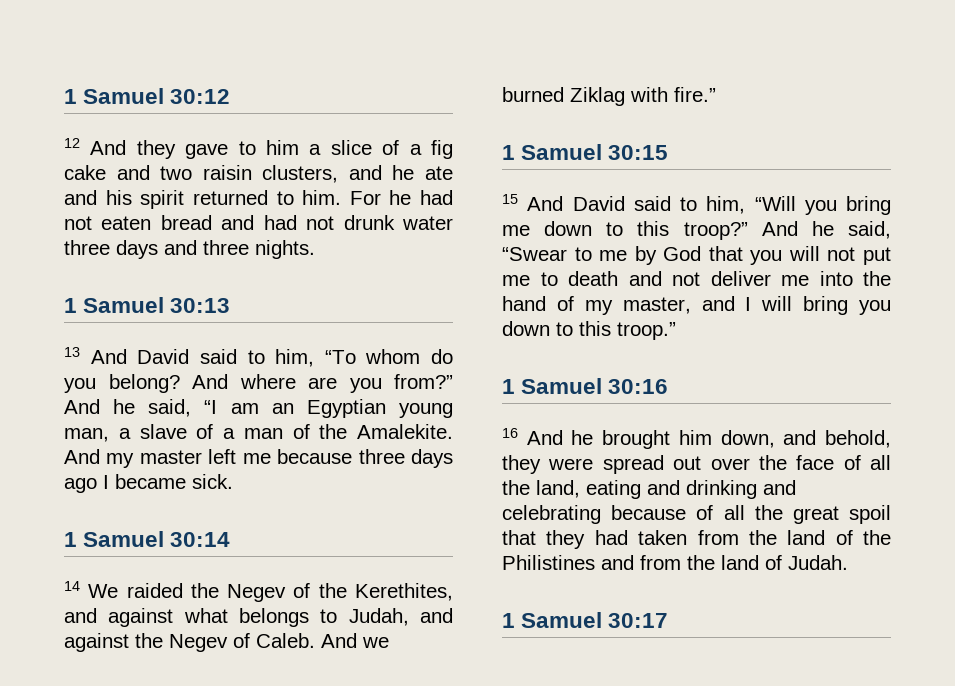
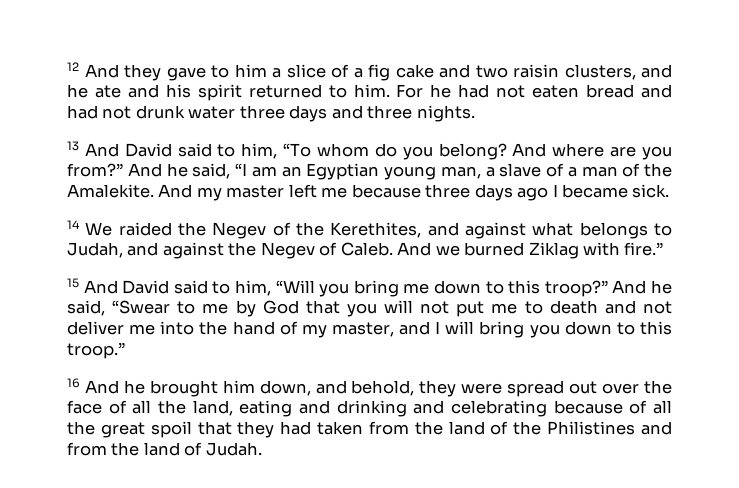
[64,88,231,104] 1 Samuel 30:12 // -> (67, 66) none
[64,297,231,313] // 1 Samuel 30:13 -> (475, 113) none
[64,531,231,547] // 1 Samuel 30:14 -> (670, 191) none
[502,144,669,160] // 1 Samuel 30:15 -> (664, 249) none
[502,378,669,394] // 1 Samuel 30:16 -> (125, 350) none
[502,612,669,628] // 1 Samuel 30:17 -> (262, 449) none

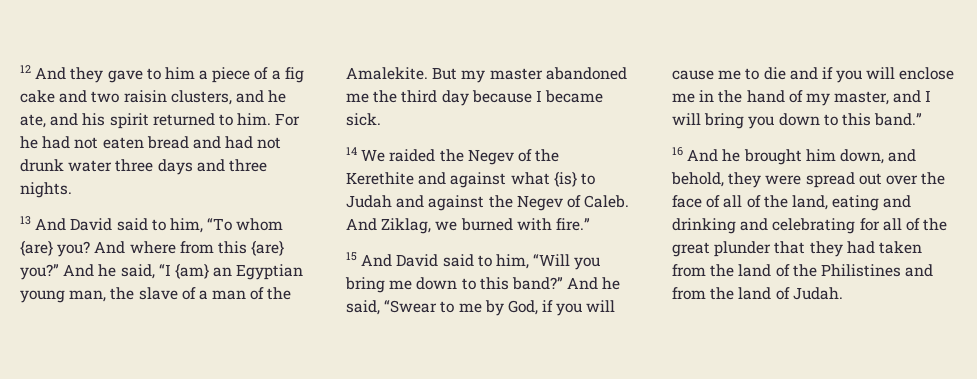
[286,64,326,78] slice -> [212,67,251,83] piece
[94,85,121,98] ate -> [20,114,46,128] ate,
[374,143,672,160] [67,163,123,177] do you belong? And where are you from?” -> [20,240,285,257] [20,264,59,280] {are} you? And where from this {are} you?”
[251,166,277,177] am -> [174,263,209,279] {am}
[485,167,495,177] a -> [110,287,135,300] the
[158,184,193,198] And -> [432,67,458,80] But
[288,184,549,201] left me because three days ago -> [545,67,627,80] [346,90,532,106] abandoned me the third day because
[330,222,422,238] Kerethites, -> [346,172,414,185] Kerethite
[579,222,672,239] [67,242,123,258] belongs to Judah, -> [553,171,595,187] [346,195,392,208] {is} to Judah
(432, 249) none -> [381,218,432,234] Ziklag,
[528,242,579,259] Ziklag -> (513, 224) none
[544,280,608,297] troop?” -> [511,277,563,290] band?”
[262,300,672,317] [67,321,195,335] God that you will not put me to death and not deliver me into -> [507,300,616,316] [672,67,955,83] [672,90,715,103] God, if you will cause me to die and if you will enclose me in
[67,342,125,359] troop.” -> [874,113,923,126] band.”
(152, 407) none -> [746,195,761,208] of
[553,400,672,414] because of all -> [859,218,920,231] for all of
[150,421,192,438] spoil -> [714,241,772,257] plunder

